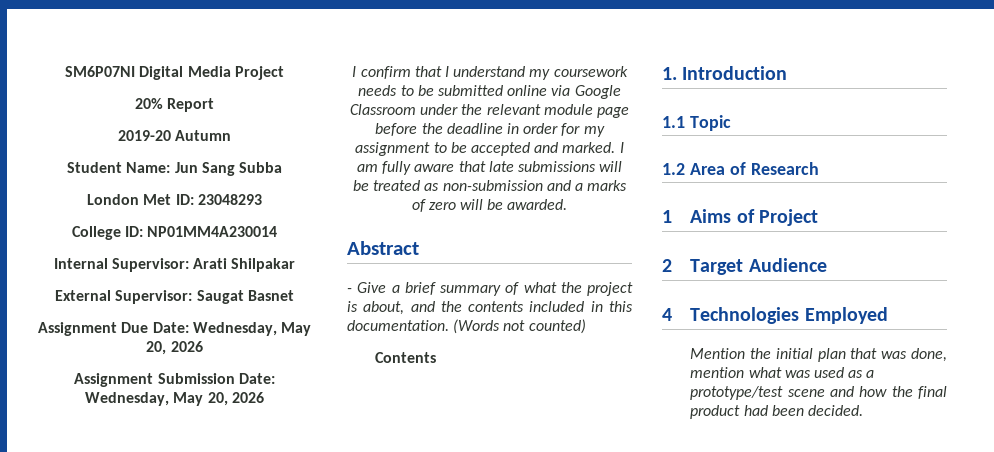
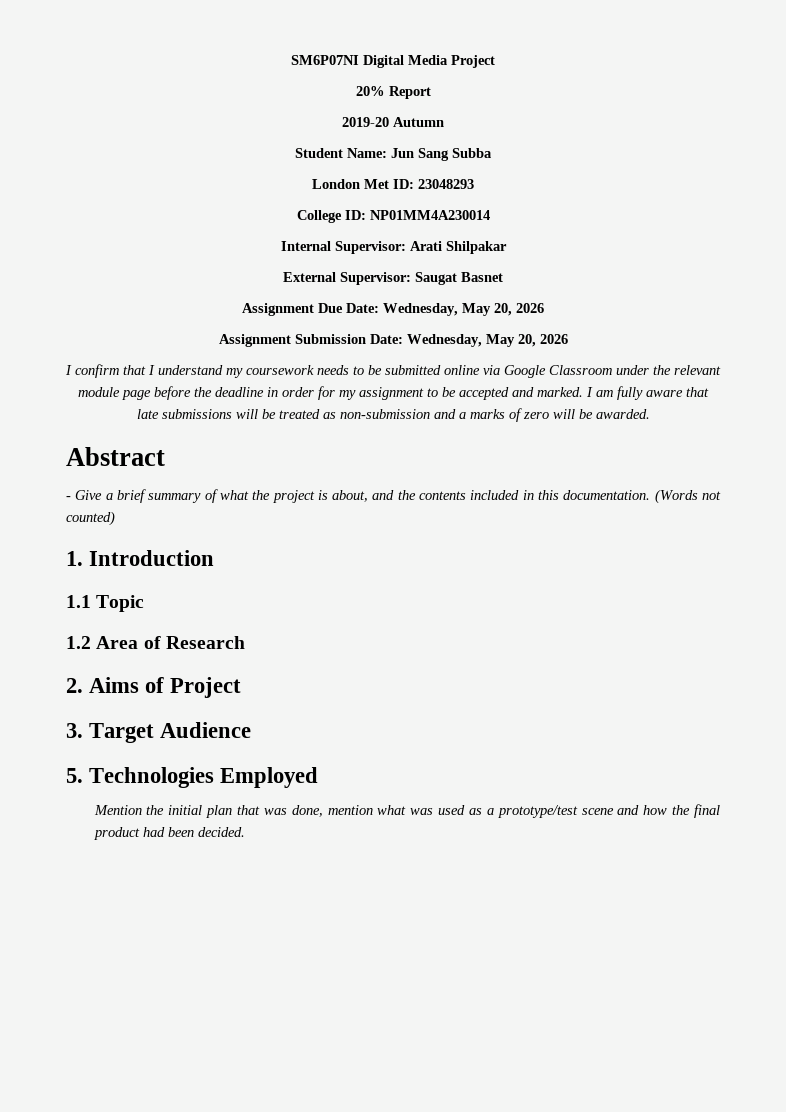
[375,352,437,363] // Contents -> (115, 518) none
[662,210,672,223] 1 -> [66,678,83,693] 2.
[662,259,672,272] 2 -> [66,723,83,738] 3.
[662,308,672,321] 4 -> [66,768,83,783] 5.

